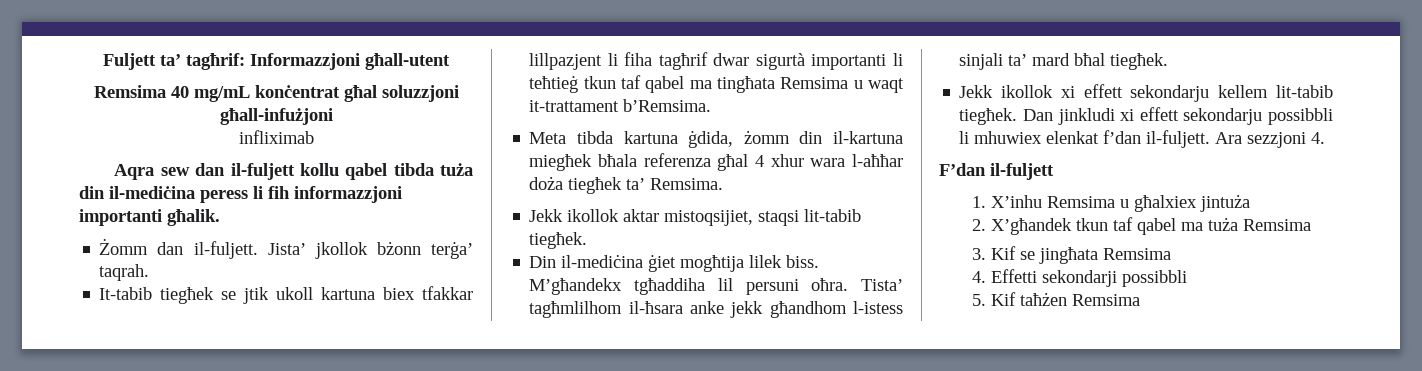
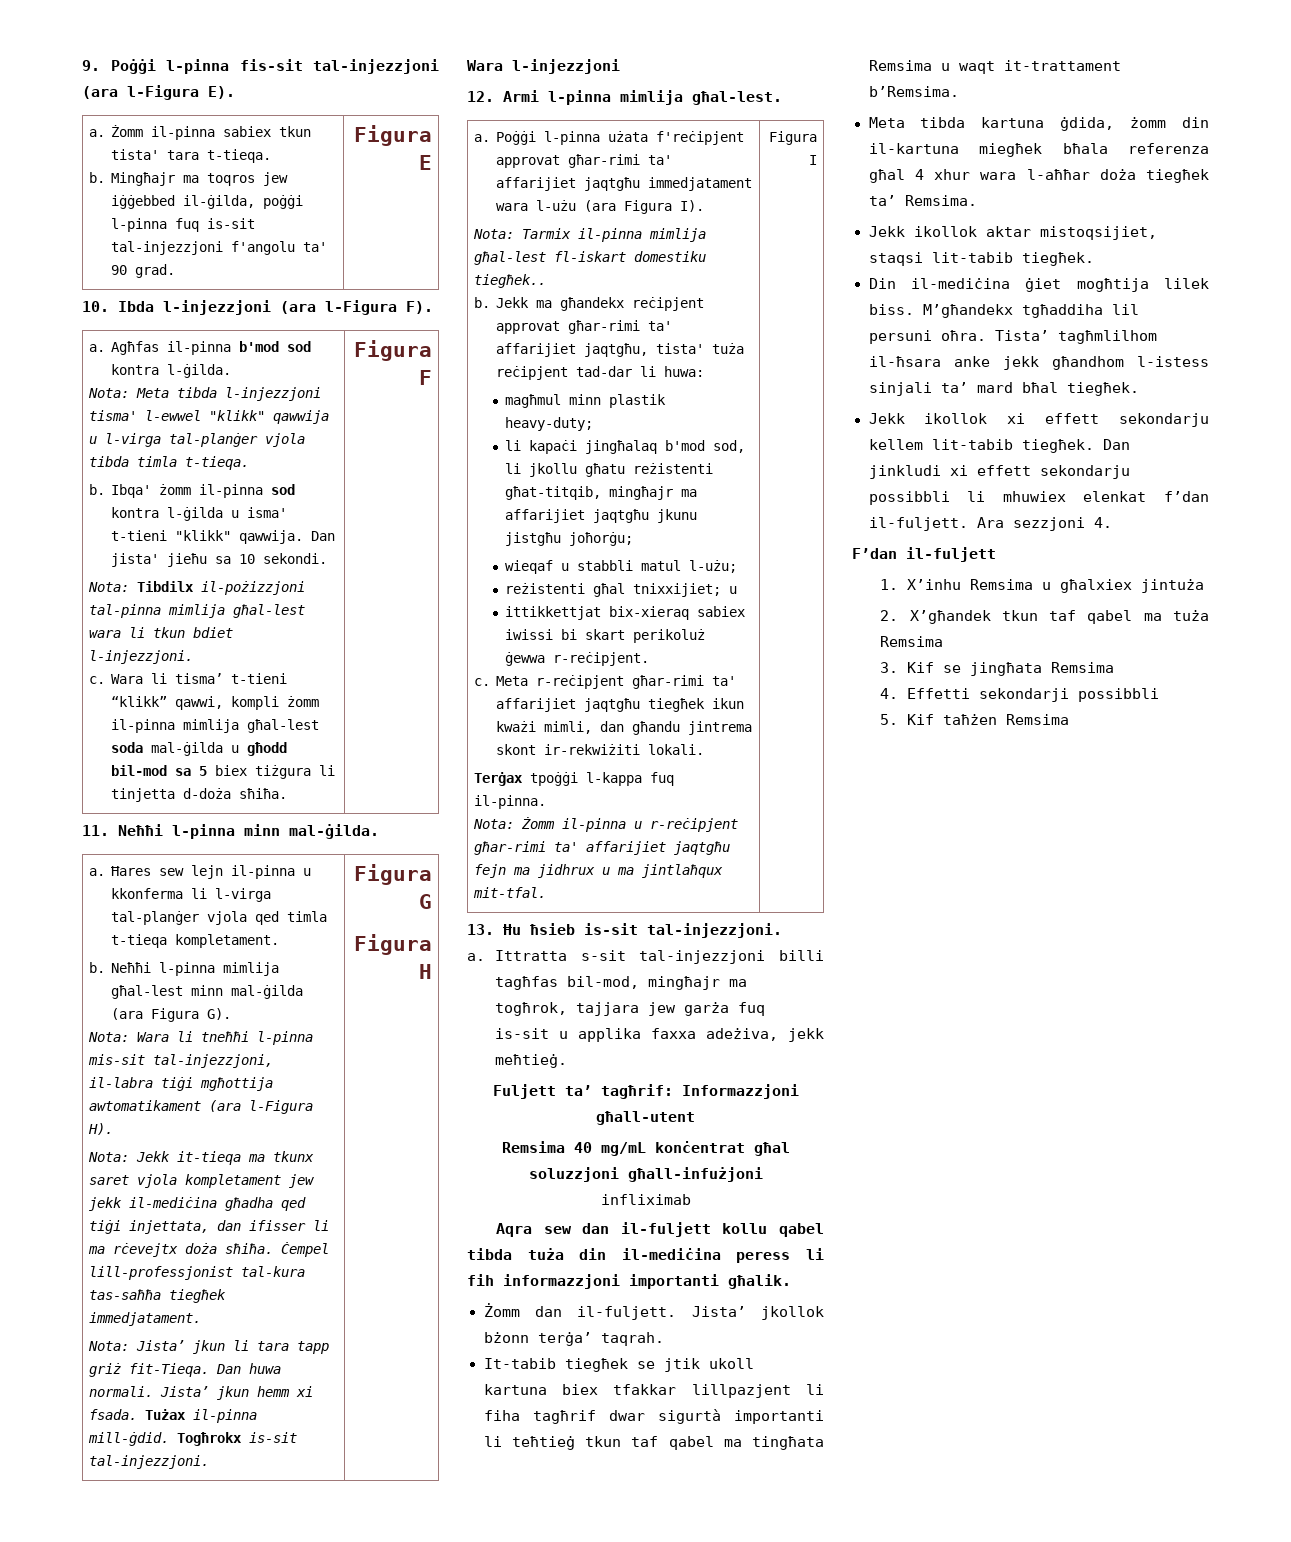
(103, 61) none -> [82,59,439,74] [82,85,235,100] [88,125,312,140] [111,149,272,163] [88,172,289,186] [111,195,304,209] [111,218,256,232] [111,241,328,255] [111,264,176,278] [354,125,433,146] [419,155,433,170] [82,300,433,315] [88,341,312,355] [111,364,232,378] [87,387,321,401] [88,410,329,424] [88,433,305,447] [88,456,249,470] [88,484,296,498] [111,507,288,521] [111,530,336,544] [111,553,328,567] [87,581,305,595] [88,604,305,618] [88,627,233,638] [88,650,193,664] [88,673,288,684] [111,696,320,710] [111,719,320,733] [111,742,288,756] [111,765,336,779] [111,788,288,802] [354,340,433,361] [419,370,433,385] [82,824,379,839] [88,865,312,879] [111,888,272,902] [111,911,328,925] [111,934,280,948] [88,962,280,976] [111,985,304,999] [111,1008,232,1022] [87,1031,313,1045] [87,1054,273,1068] [88,1077,273,1091] [88,1100,313,1114] [87,1123,113,1135] [87,1151,314,1165] [88,1174,314,1188] [88,1197,306,1211] [88,1220,329,1234] [87,1242,329,1257] [88,1266,305,1280] [88,1289,226,1303] [88,1312,201,1326] [87,1340,329,1354] [88,1363,281,1377] [88,1386,313,1400] [88,1409,257,1423] [87,1432,297,1446] [88,1455,209,1469] [354,864,433,885] [419,894,433,909] [354,934,433,955] [419,964,433,979] [467,59,620,74] [467,90,782,105] [473,131,745,145] [496,154,673,168] [496,177,753,191] [496,200,705,214] [472,228,706,242] [473,251,706,265] [473,274,546,288] [473,297,705,311] [496,320,673,334] [496,343,745,357] [496,366,705,380] [505,394,667,408] [505,417,594,431] [505,440,746,454] [505,463,714,477] [505,486,698,500] [505,509,698,523] [505,532,634,546] [505,560,738,574] [505,583,738,597] [505,606,746,620] [505,629,706,643] [505,652,650,666] [473,675,737,689] [496,698,745,712] [496,721,753,735] [496,744,705,755] [473,772,674,786] [473,795,546,809] [472,817,738,832] [473,841,730,855] [473,864,723,878] [472,887,546,898] [769,131,818,145] [809,155,818,165] [467,923,782,938] [467,950,824,964] [495,976,748,990] [495,1002,766,1016] [495,1028,824,1042] [495,1054,568,1068] 9. Poġġi l-pinna fis-sit tal-injezzjoni (ara l-Figura E). // a. Żomm il-pinna sabiex tkun tista' tara t-tieqa. // b. Mingħajr ma toqros jew iġġebbed il-ġilda, poġġi l-pinna fuq is-sit tal-injezzjoni f'angolu ta' 90 grad. | Figura E // 10. Ibda l-injezzjoni (ara l-Figura F). // a. Agħfas il-pinna b'mod sod kontra l-ġilda. // Nota: Meta tibda l-injezzjoni tisma' l-ewwel "klikk" qawwija u l-virga tal-planġer vjola tibda timla t-tieqa. // b. Ibqa' żomm il-pinna sod kontra l-ġilda u isma' t-tieni "klikk" qawwija. Dan jista' jieħu sa 10 sekondi. // Nota: Tibdilx il-pożizzjoni tal-pinna mimlija għal-lest wara li tkun bdiet l-injezzjoni. // c. Wara li tisma’ t-tieni “klikk” qawwi, kompli żomm il-pinna mimlija għal-lest soda mal-ġilda u għodd bil-mod sa 5 biex tiżgura li tinjetta d-doża sħiħa. | Figura F // 11. Neħħi l-pinna minn mal-ġilda. // a. Ħares sew lejn il-pinna u kkonferma li l-virga tal-planġer vjola qed timla t-tieqa kompletament. // b. Neħħi l-pinna mimlija għal-lest minn mal-ġilda (ara Figura G). // Nota: Wara li tneħħi l-pinna mis-sit tal-injezzjoni, il-labra tiġi mgħottija awtomatikament (ara l-Figura H). // Nota: Jekk it-tieqa ma tkunx saret vjola kompletament jew jekk il-mediċina għadha qed tiġi injettata, dan ifisser li ma rċevejtx doża sħiħa. Ċempel lill-professjonist tal-kura tas-saħħa tiegħek immedjatament. // Nota: Jista’ jkun li tara tapp griż fit-Tieqa. Dan huwa normali. Jista’ jkun hemm xi fsada. Tużax il-pinna mill-ġdid. Togħrokx is-sit tal-injezzjoni. | Figura G // Figura H // Wara l-injezzjoni // 12. Armi l-pinna mimlija għal-lest. // a. Poġġi l-pinna użata f'reċipjent approvat għar-rimi ta' affarijiet jaqtgħu immedjatament wara l-użu (ara Figura I). // Nota: Tarmix il-pinna mimlija għal-lest fl-iskart domestiku tiegħek.. // b. Jekk ma għandekx reċipjent approvat għar-rimi ta' affarijiet jaqtgħu, tista' tuża reċipjent tad-dar li huwa: // magħmul minn plastik heavy-duty; // li kapaċi jingħalaq b'mod sod, li jkollu għatu reżistenti għat-titqib, mingħajr ma affarijiet jaqtgħu jkunu jistgħu joħorġu; // wieqaf u stabbli matul l-użu; // reżistenti għal tnixxijiet; u // ittikkettjat bix-xieraq sabiex iwissi bi skart perikoluż ġewwa r-reċipjent. // c. Meta r-reċipjent għar-rimi ta' affarijiet jaqtgħu tiegħek ikun kważi mimli, dan għandu jintrema skont ir-rekwiżiti lokali. // Terġax tpoġġi l-kappa fuq il-pinna. // Nota: Żomm il-pinna u r-reċipjent għar-rimi ta' affarijiet jaqtgħu fejn ma jidhrux u ma jintlaħqux mit-tfal. | Figura I // 13. Ħu ħsieb is-sit tal-injezzjoni. // a. Ittratta s-sit tal-injezzjoni billi tagħfas bil-mod, mingħajr ma togħrok, tajjara jew garża fuq is-sit u applika faxxa adeżiva, jekk meħtieġ. //

